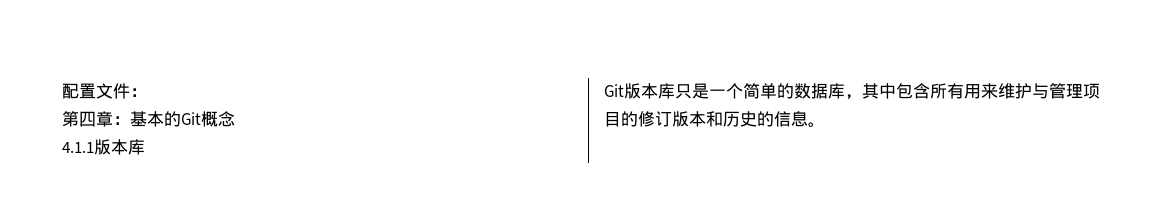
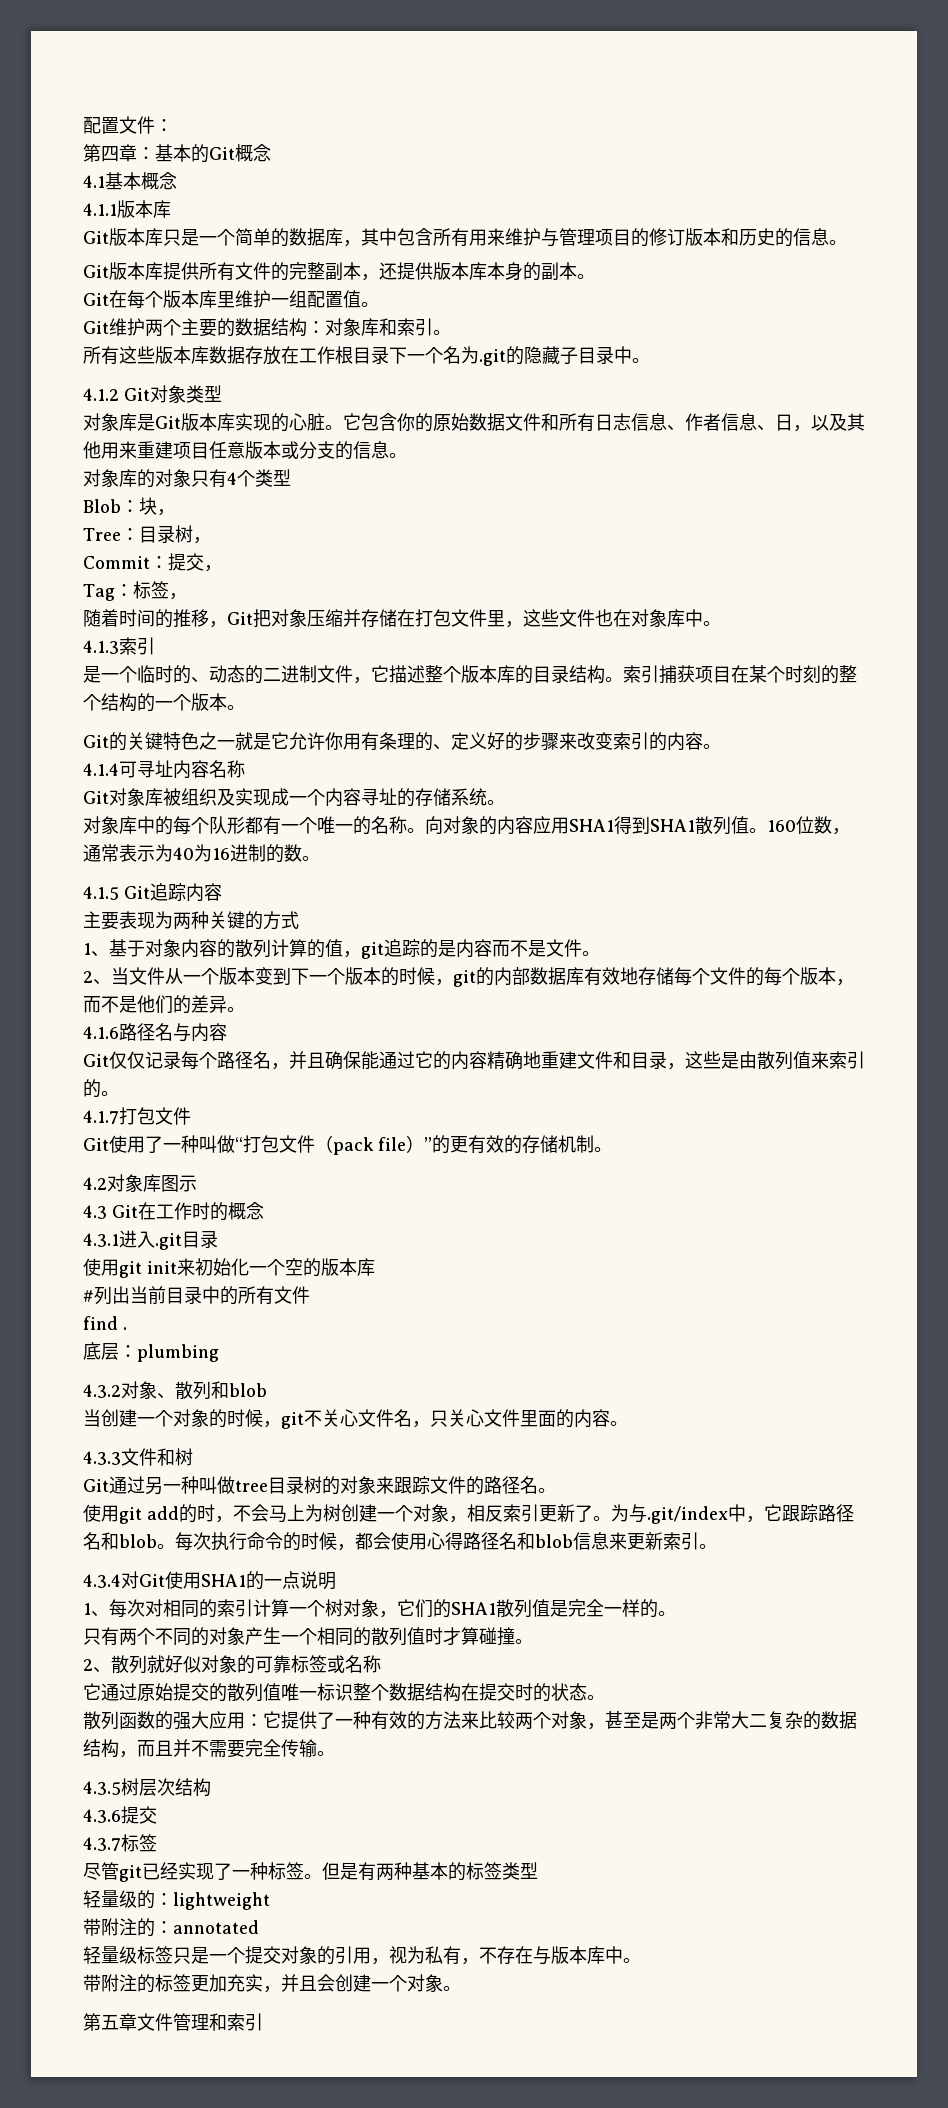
(235, 119) none -> [83,172,177,190] // 4.1基本概念
(825, 124) none -> [83,262,595,281] [83,290,379,309] [83,318,451,337] [83,346,650,366] [83,385,222,403] [83,413,865,432] [83,441,407,460] [83,469,291,488] [83,497,175,516] [83,525,211,544] [83,553,222,572] [83,581,187,601] [83,609,721,628] [83,637,155,655] [83,665,857,684] [83,693,245,712] [83,732,721,751] [83,760,245,779] [83,788,505,807] [83,816,850,835] [83,844,320,863] [83,883,222,902] [83,911,299,930] [83,939,600,959] [83,967,854,987] [83,995,245,1014] [83,1023,227,1042] [83,1051,865,1070] [83,1079,119,1098] [83,1107,191,1125] [83,1135,612,1155] [83,1174,197,1192] [83,1202,264,1221] [83,1230,218,1250] [83,1258,375,1278] [83,1286,310,1305] [83,1316,127,1330] [83,1342,219,1362] [83,1381,267,1400] [83,1409,628,1429] [83,1448,193,1466] [83,1476,556,1495] [83,1504,854,1524] [83,1532,717,1551] [83,1571,336,1590] [83,1599,676,1618] [83,1627,533,1646] [83,1655,381,1674] [83,1683,605,1702] [83,1711,857,1730] [83,1739,335,1758] [83,1778,211,1797] [83,1806,157,1824] [83,1834,157,1852] [83,1862,538,1882] [83,1890,270,1910] [83,1918,259,1937] [83,1946,641,1965] [83,1974,461,1993] [83,2013,263,2031] // Git版本库提供所有文件的完整副本，还提供版本库本身的副本。 // Git在每个版本库里维护一组配置值。 // Git维护两个主要的数据结构：对象库和索引。 // 所有这些版本库数据存放在工作根目录下一个名为.git的隐藏子目录中。 // 4.1.2 Git对象类型 // 对象库是Git版本库实现的心脏。它包含你的原始数据文件和所有日志信息、作者信息、日，以及其他用来重建项目任意版本或分支的信息。 // 对象库的对象只有4个类型 // Blob：块， // Tree：目录树， // Commit：提交， // Tag：标签， // 随着时间的推移，Git把对象压缩并存储在打包文件里，这些文件也在对象库中。 // 4.1.3索引 // 是一个临时的、动态的二进制文件，它描述整个版本库的目录结构。索引捕获项目在某个时刻的整个结构的一个版本。 // Git的关键特色之一就是它允许你用有条理的、定义好的步骤来改变索引的内容。 // 4.1.4可寻址内容名称 // Git对象库被组织及实现成一个内容寻址的存储系统。 // 对象库中的每个队形都有一个唯一的名称。向对象的内容应用SHA1得到SHA1散列值。160位数，通常表示为40为16进制的数。 // 4.1.5 Git追踪内容 // 主要表现为两种关键的方式 // 1、基于对象内容的散列计算的值，git追踪的是内容而不是文件。 // 2、当文件从一个版本变到下一个版本的时候，git的内部数据库有效地存储每个文件的每个版本，而不是他们的差异。 // 4.1.6路径名与内容 // Git仅仅记录每个路径名，并且确保能通过它的内容精确地重建文件和目录，这些是由散列值来索引的。 // 4.1.7打包文件 // Git使用了一种叫做“打包文件（pack file）”的更有效的存储机制。 // 4.2对象库图示 // 4.3 Git在工作时的概念 // 4.3.1进入.git目录 // 使用git init来初始化一个空的版本库 // #列出当前目录中的所有文件 // find . // 底层：plumbing // 4.3.2对象、散列和blob // 当创建一个对象的时候，git不关心文件名，只关心文件里面的内容。 // 4.3.3文件和树 // Git通过另一种叫做tree目录树的对象来跟踪文件的路径名。 // 使用git add的时，不会马上为树创建一个对象，相反索引更新了。为与.git/index中，它跟踪路径名和blob。每次执行命令的时候，都会使用心得路径名和blob信息来更新索引。 // 4.3.4对Git使用SHA1的一点说明 // 1、每次对相同的索引计算一个树对象，它们的SHA1散列值是完全一样的。 // 只有两个不同的对象产生一个相同的散列值时才算碰撞。 // 2、散列就好似对象的可靠标签或名称 // 它通过原始提交的散列值唯一标识整个数据结构在提交时的状态。 // 散列函数的强大应用：它提供了一种有效的方法来比较两个对象，甚至是两个非常大二复杂的数据结构，而且并不需要完全传输。 // 4.3.5树层次结构 // 4.3.6提交 // 4.3.7标签 // 尽管git已经实现了一种标签。但是有两种基本的标签类型 // 轻量级的：lightweight // 带附注的：annotated // 轻量级标签只是一个提交对象的引用，视为私有，不存在与版本库中。 // 带附注的标签更加充实，并且会创建一个对象。 // 第五章文件管理和索引

